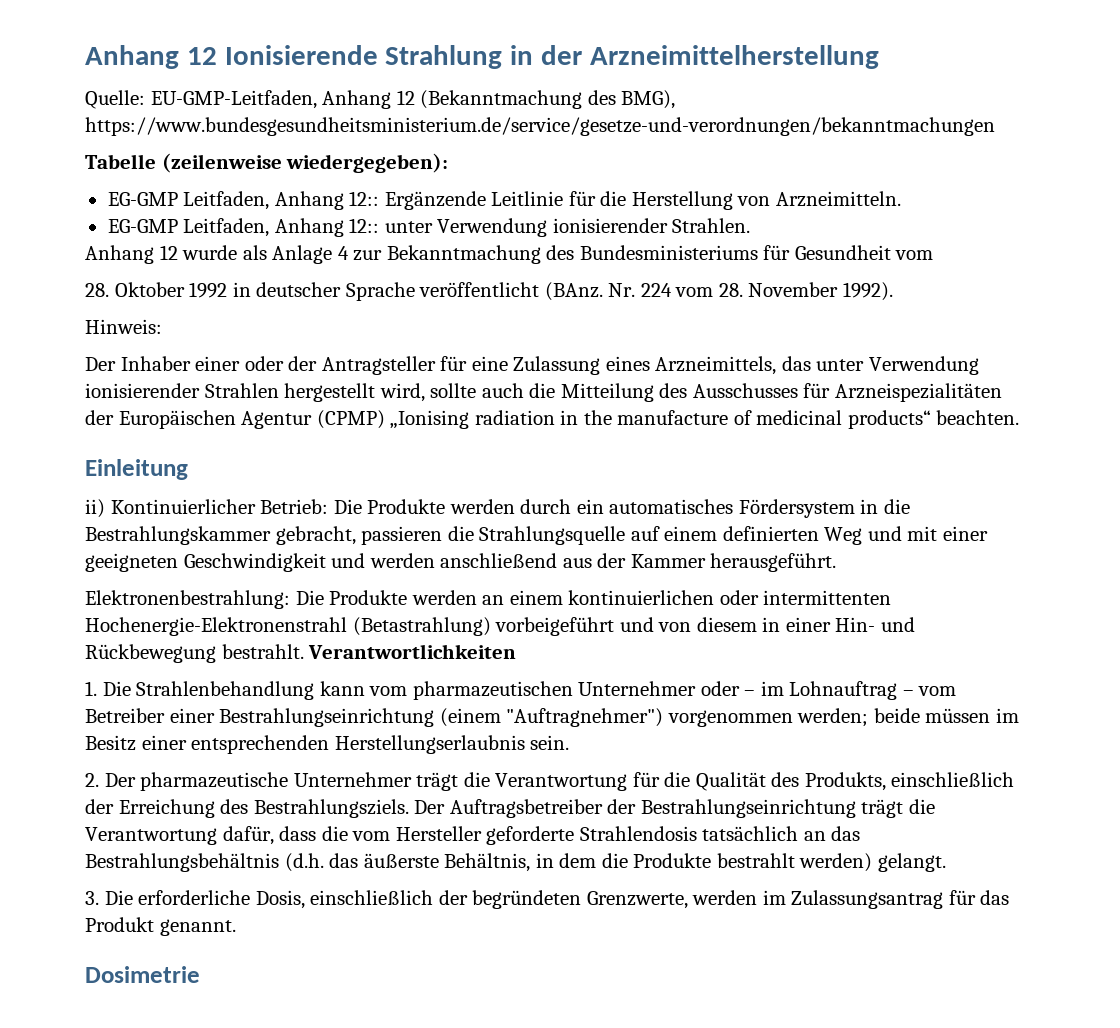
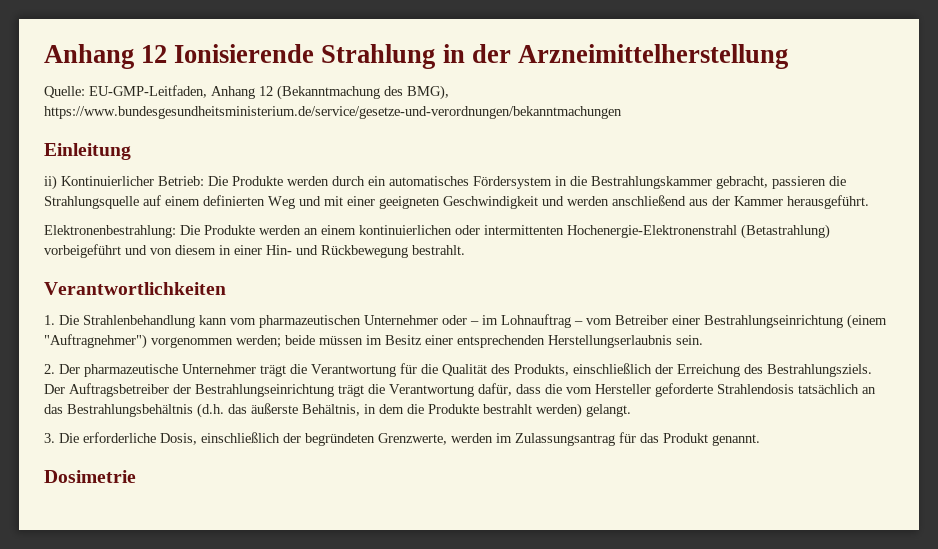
[85,153,449,173] [107,191,901,210] [107,218,751,237] [85,245,934,264] [85,282,893,301] [85,319,162,334] [85,356,979,375] [85,383,1002,402] [85,410,1020,429] // Tabelle (zeilenweise wiedergegeben): // EG-GMP Leitfaden, Anhang 12:: Ergänzende Leitlinie für die Herstellung von Arzneimitteln. // EG-GMP Leitfaden, Anhang 12:: unter Verwendung ionisierender Strahlen. // Anhang 12 wurde als Anlage 4 zur Bekanntmachung des Bundesministeriums für Gesundheit vom // 28. Oktober 1992 in deutscher Sprache veröffentlicht (BAnz. Nr. 224 vom 28. November 1992). // Hinweis: // Der Inhaber einer oder der Antragsteller für eine Zulassung eines Arzneimittels, das unter Verwendung ionisierender Strahlen hergestellt wird, sollte auch die Mitteilung des Ausschusses für Arzneispezialitäten der Europäischen Agentur (CPMP) „Ionising radiation in the manufacture of medicinal products“ beachten. -> (622, 112) none
(304, 651) none -> (465, 250) //

